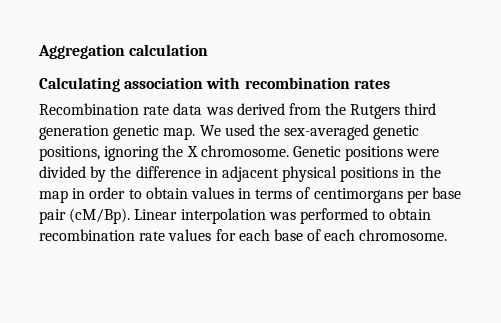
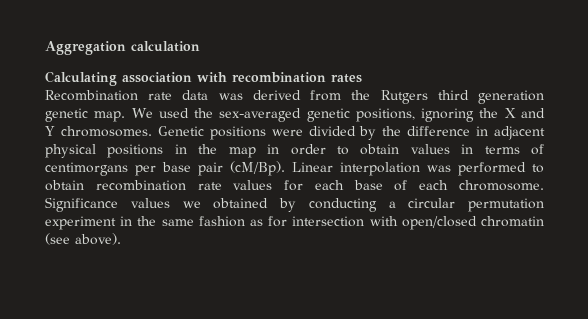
[200,145,289,157] chromosome. -> [520,108,545,118] [45,126,152,137] and Y chromosomes.
(448, 235) none -> [45,197,544,212] [45,216,544,230] [45,233,121,245] Significance values we obtained by conducting a circular permutation experiment in the same fashion as for intersection with open/closed chromatin (see above).

